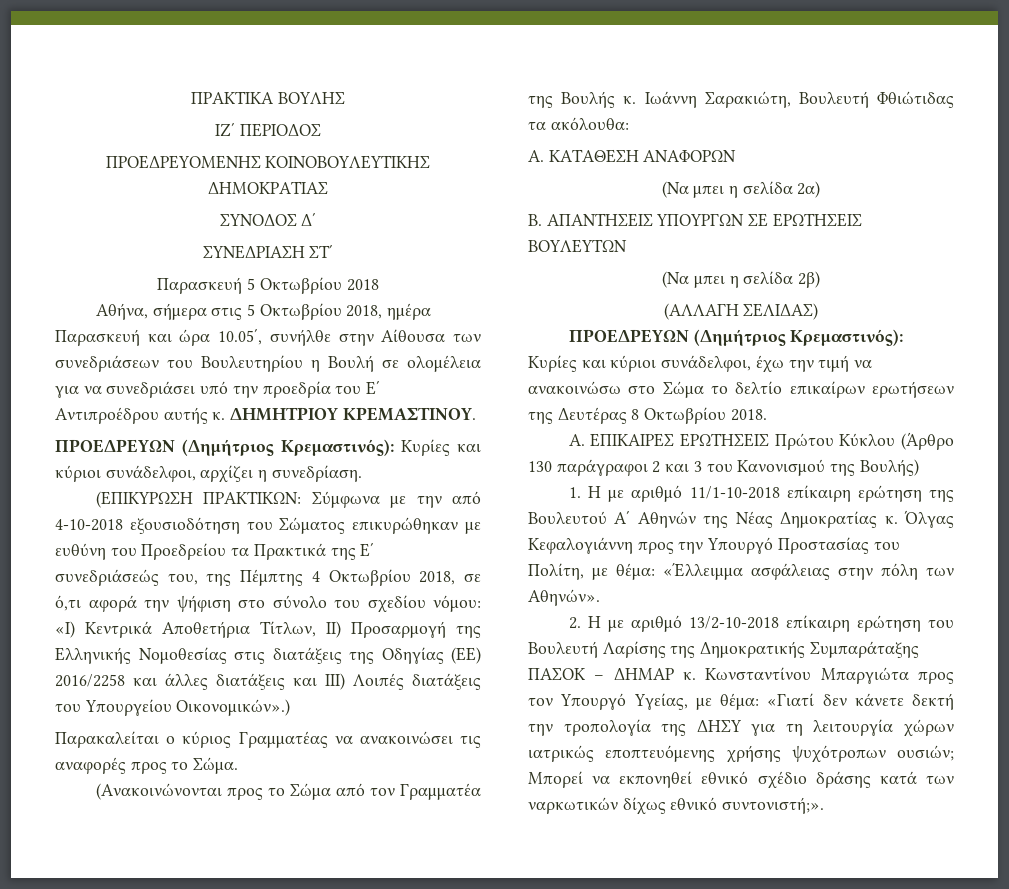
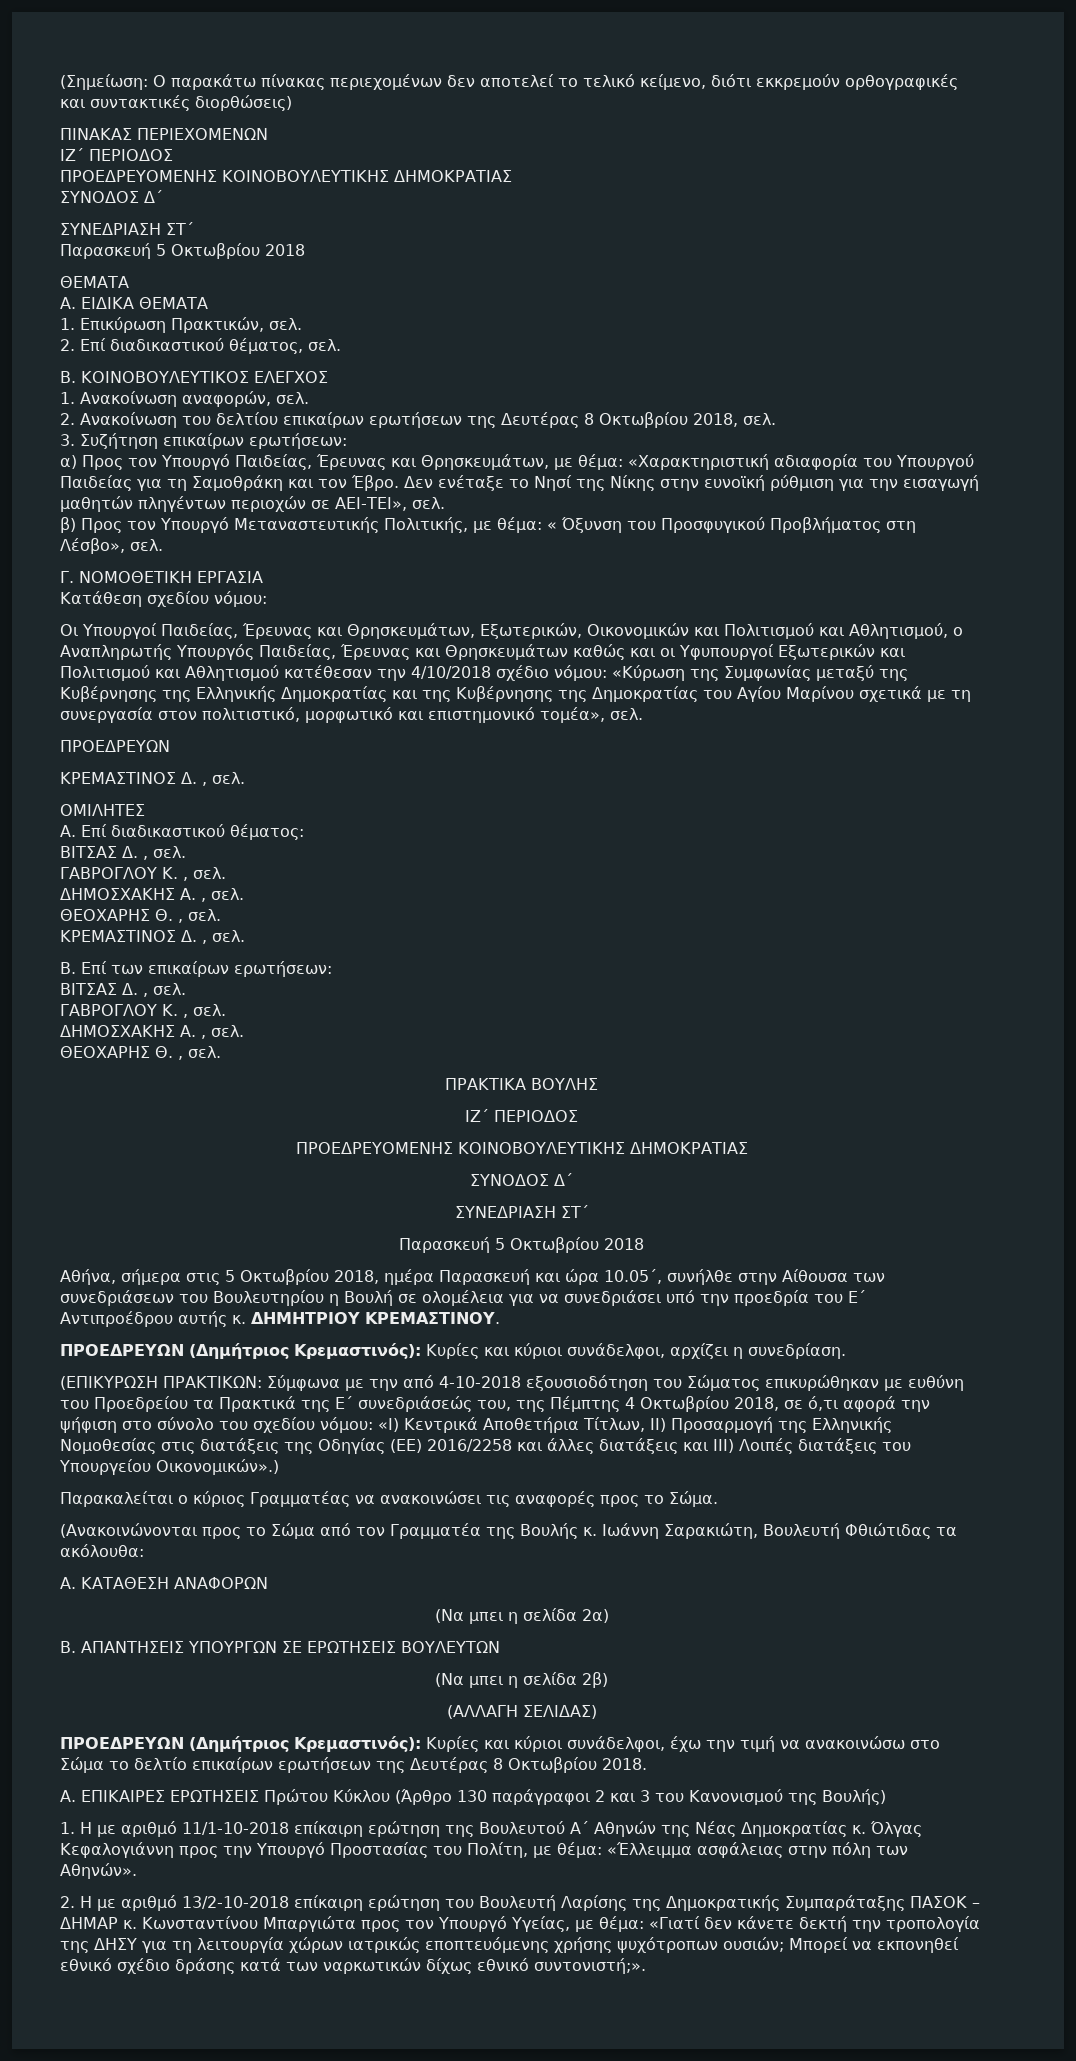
(191, 97) none -> [60,74,958,90] [60,95,292,111] [60,128,268,140] [60,148,173,161] [60,170,512,182] [60,190,163,203] [60,222,194,235] [60,243,305,259] [60,276,129,288] [60,297,208,309] [60,317,302,333] [60,338,341,354] [60,371,328,383] [60,391,309,407] [60,412,776,428] [60,433,347,449] [60,454,974,470] [60,475,979,491] [60,496,445,512] [60,517,916,533] [60,538,163,554] [60,571,263,583] [60,591,267,607] [60,623,963,639] [60,644,905,660] [60,665,908,681] [60,686,971,702] [60,707,643,723] [60,740,170,752] [60,772,245,786] [60,804,145,816] [60,824,304,840] [60,846,186,860] [60,867,226,881] [60,888,244,902] [60,909,221,923] [60,930,245,944] [60,961,332,977] [60,983,186,997] [60,1004,226,1018] [60,1025,244,1039] [60,1046,221,1060] (Σημείωση: Ο παρακάτω πίνακας περιεχομένων δεν αποτελεί το τελικό κείμενο, διότι εκκρεμούν ορθογραφικές και συντακτικές διορθώσεις) // ΠΙΝΑΚΑΣ ΠΕΡΙΕΧΟΜΕΝΩΝ // ΙΖ΄ ΠΕΡΙΟΔΟΣ // ΠΡΟΕΔΡΕΥΟΜΕΝΗΣ ΚΟΙΝΟΒΟΥΛΕΥΤΙΚΗΣ ΔΗΜΟΚΡΑΤΙΑΣ // ΣΥΝΟΔΟΣ Δ΄ // ΣΥΝΕΔΡΙΑΣΗ ΣΤ΄ // Παρασκευή 5 Οκτωβρίου 2018 // ΘΕΜΑΤΑ // Α. ΕΙΔΙΚΑ ΘΕΜΑΤΑ // 1. Επικύρωση Πρακτικών, σελ. // 2. Επί διαδικαστικού θέματος, σελ. // Β. ΚΟΙΝΟΒΟΥΛΕΥΤΙΚΟΣ ΕΛΕΓΧΟΣ // 1. Ανακοίνωση αναφορών, σελ. // 2. Ανακοίνωση του δελτίου επικαίρων ερωτήσεων της Δευτέρας 8 Οκτωβρίου 2018, σελ. // 3. Συζήτηση επικαίρων ερωτήσεων: // α) Προς τον Υπουργό Παιδείας, Έρευνας και Θρησκευμάτων, με θέμα: «Χαρακτηριστική αδιαφορία του Υπουργού Παιδείας για τη Σαμοθράκη και τον Έβρο. Δεν ενέταξε το Νησί της Νίκης στην ευνοϊκή ρύθμιση για την εισαγωγή μαθητών πληγέντων περιοχών σε ΑΕΙ-ΤΕΙ», σελ. // β) Προς τον Υπουργό Μεταναστευτικής Πολιτικής, με θέμα: « Όξυνση του Προσφυγικού Προβλήματος στη Λέσβο», σελ. // Γ. ΝΟΜΟΘΕΤΙΚΗ ΕΡΓΑΣΙΑ // Κατάθεση σχεδίου νόμου: // Οι Υπουργοί Παιδείας, Έρευνας και Θρησκευμάτων, Εξωτερικών, Οικονομικών και Πολιτισμού και Αθλητισμού, ο Αναπληρωτής Υπουργός Παιδείας, Έρευνας και Θρησκευμάτων καθώς και οι Υφυπουργοί Εξωτερικών και Πολιτισμού και Αθλητισμού κατέθεσαν την 4/10/2018 σχέδιο νόμου: «Κύρωση της Συμφωνίας μεταξύ της Κυβέρνησης της Ελληνικής Δημοκρατίας και της Κυβέρνησης της Δημοκρατίας του Αγίου Μαρίνου σχετικά με τη συνεργασία στον πολιτιστικό, μορφωτικό και επιστημονικό τομέα», σελ. // ΠΡΟΕΔΡΕΥΩΝ // ΚΡΕΜΑΣΤΙΝΟΣ Δ. , σελ. // ΟΜΙΛΗΤΕΣ // Α. Επί διαδικαστικού θέματος: // ΒΙΤΣΑΣ Δ. , σελ. // ΓΑΒΡΟΓΛΟΥ Κ. , σελ. // ΔΗΜΟΣΧΑΚΗΣ Α. , σελ. // ΘΕΟΧΑΡΗΣ Θ. , σελ. // ΚΡΕΜΑΣΤΙΝΟΣ Δ. , σελ. // Β. Επί των επικαίρων ερωτήσεων: // ΒΙΤΣΑΣ Δ. , σελ. // ΓΑΒΡΟΓΛΟΥ Κ. , σελ. // ΔΗΜΟΣΧΑΚΗΣ Α. , σελ. // ΘΕΟΧΑΡΗΣ Θ. , σελ. //

